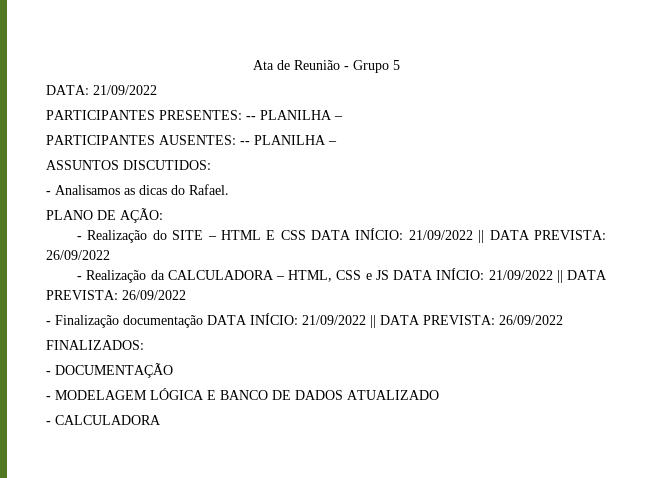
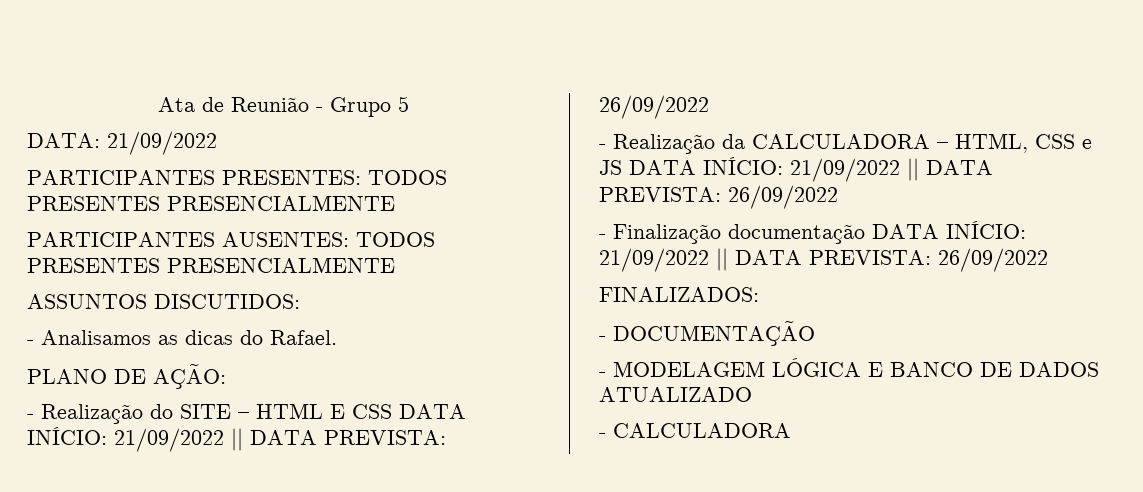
[246,110,343,120] -- PLANILHA – -> [368,170,447,185] [27,195,395,211] TODOS PRESENTES PRESENCIALMENTE
[240,135,337,145] -- PLANILHA – -> [356,232,435,247] [27,257,395,273] TODOS PRESENTES PRESENCIALMENTE

